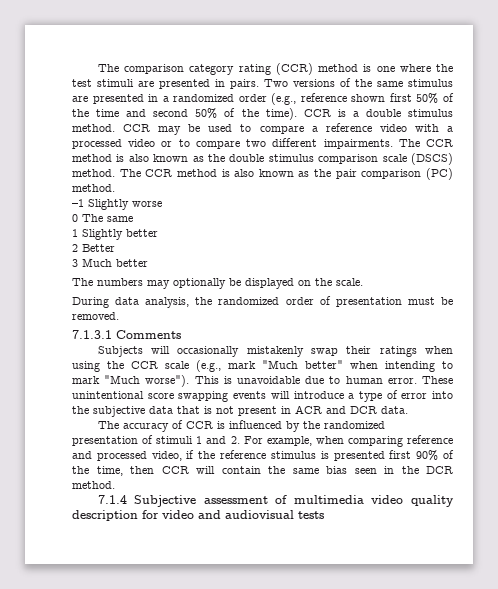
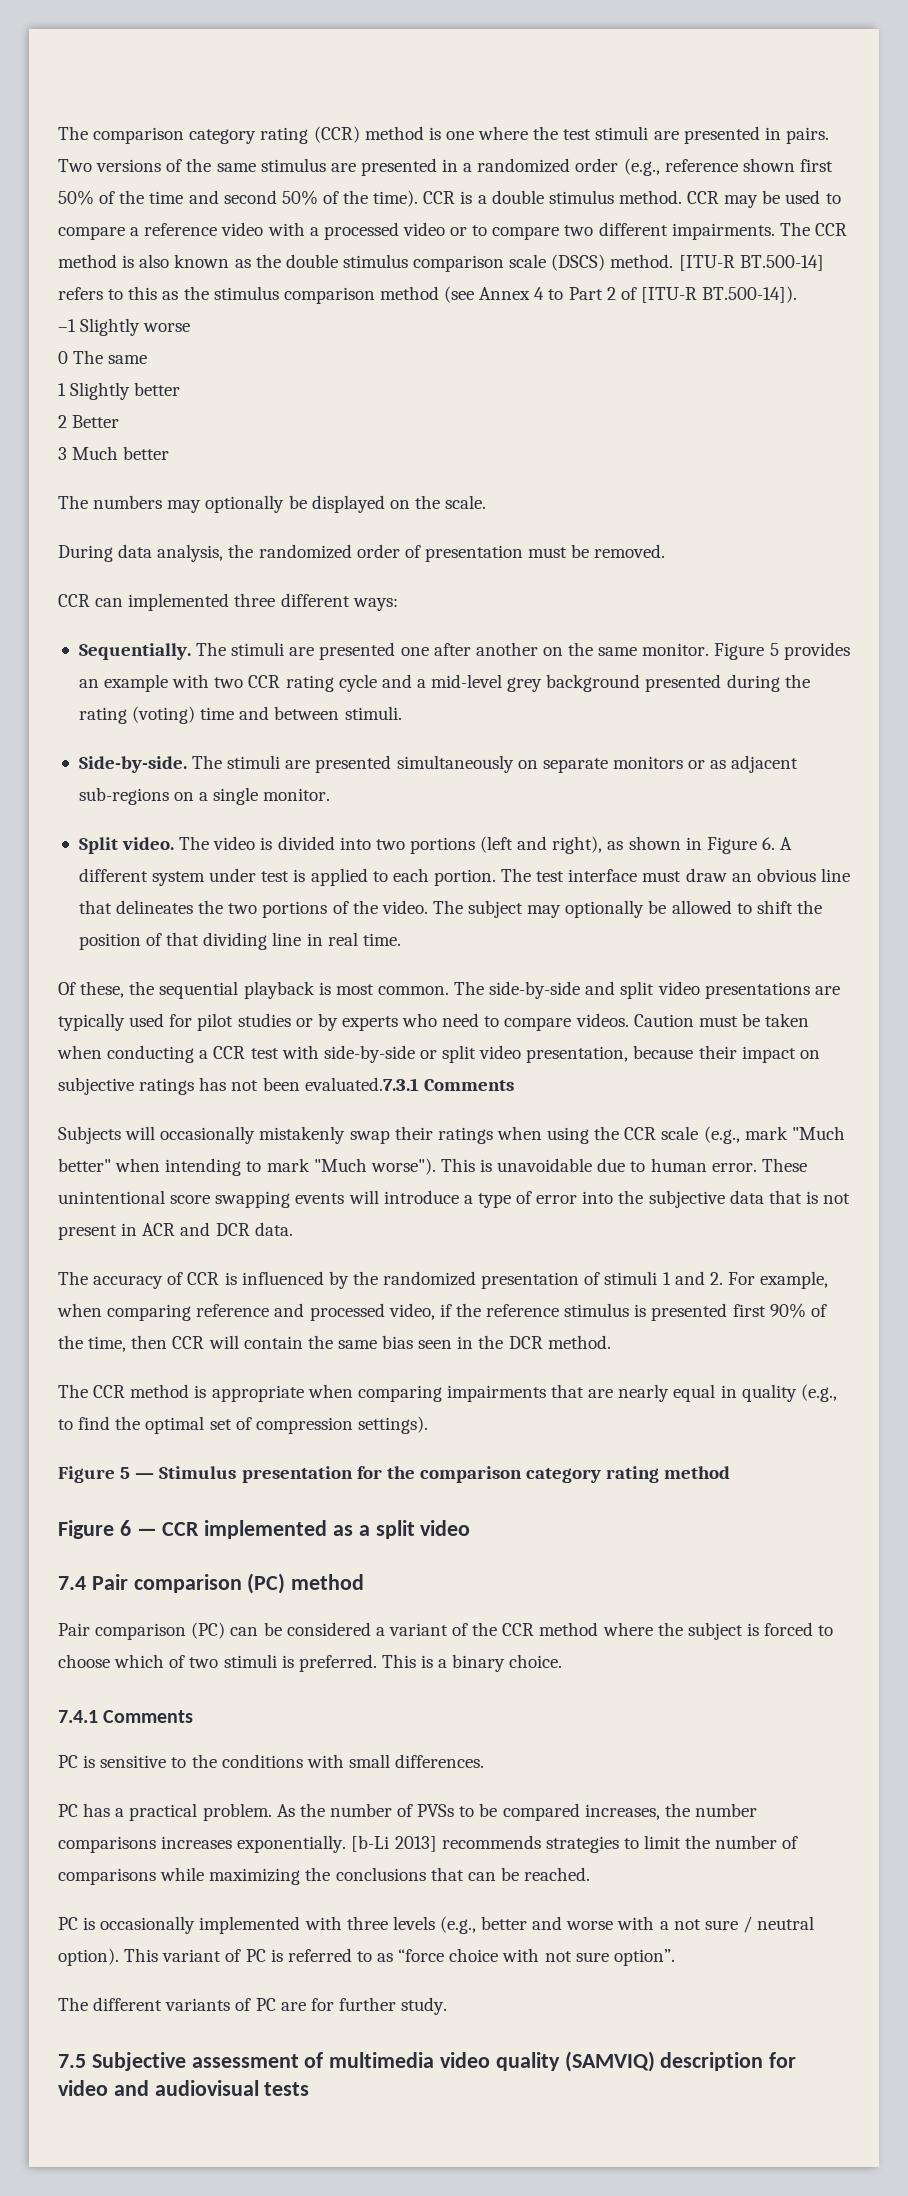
[119,168,453,180] [72,184,115,192] The CCR method is also known as the pair comparison (PC) method. -> [678,255,824,271] [58,286,798,304] [ITU-R BT.500-14] refers to this as the stimulus comparison method (see Annex 4 to Part 2 of [ITU-R BT.500-14]).
[72,330,112,339] 7.1.3.1 -> [58,593,398,611] [78,642,850,660] [78,674,810,692] [78,706,402,724] [78,755,799,773] [78,787,331,805] [78,836,793,854] [78,868,850,886] [78,900,822,918] [78,932,401,950] [58,981,840,999] [58,1013,810,1031] [57,1045,820,1063] [58,1077,419,1095] CCR can implemented three different ways: // Sequentially. The stimuli are presented one after another on the same monitor. Figure 5 provides an example with two CCR rating cycle and a mid-level grey background presented during the rating (voting) time and between stimuli. // Side-by-side. The stimuli are presented simultaneously on separate monitors or as adjacent sub-regions on a single monitor. // Split video. The video is divided into two portions (left and right), as shown in Figure 6. A different system under test is applied to each portion. The test interface must draw an obvious line that delineates the two portions of the video. The subject may optionally be allowed to shift the position of that dividing line in real time. // Of these, the sequential playback is most common. The side-by-side and split video presentations are typically used for pilot studies or by experts who need to compare videos. Caution must be taken when conducting a CCR test with side-by-side or split video presentation, because their impact on subjective ratings has not been evaluated.7.3.1
[97,495,127,504] 7.1.4 -> [58,1384,837,1402] [58,1416,428,1434] [58,1466,731,1483] [58,1520,471,1539] [58,1573,365,1594] [58,1622,834,1640] [58,1654,563,1672] [58,1710,194,1723] [58,1754,485,1768] [58,1803,757,1821] [58,1835,799,1853] [58,1867,591,1885] [58,1916,815,1934] [58,1948,675,1966] [58,1997,448,2015] [58,2054,86,2068] The CCR method is appropriate when comparing impairments that are nearly equal in quality (e.g., to find the optimal set of compression settings). // Figure 5 — Stimulus presentation for the comparison category rating method // Figure 6 — CCR implemented as a split video // 7.4 Pair comparison (PC) method // Pair comparison (PC) can be considered a variant of the CCR method where the subject is forced to choose which of two stimuli is preferred. This is a binary choice. // 7.4.1 Comments // PC is sensitive to the conditions with small differences. // PC has a practical problem. As the number of PVSs to be compared increases, the number comparisons increases exponentially. [b-Li 2013] recommends strategies to limit the number of comparisons while maximizing the conclusions that can be reached. // PC is occasionally implemented with three levels (e.g., better and worse with a not sure / neutral option). This variant of PC is referred to as “force choice with not sure option”. // The different variants of PC are for further study. // 7.5
(454, 501) none -> [564,2051,655,2072] (SAMVIQ)

